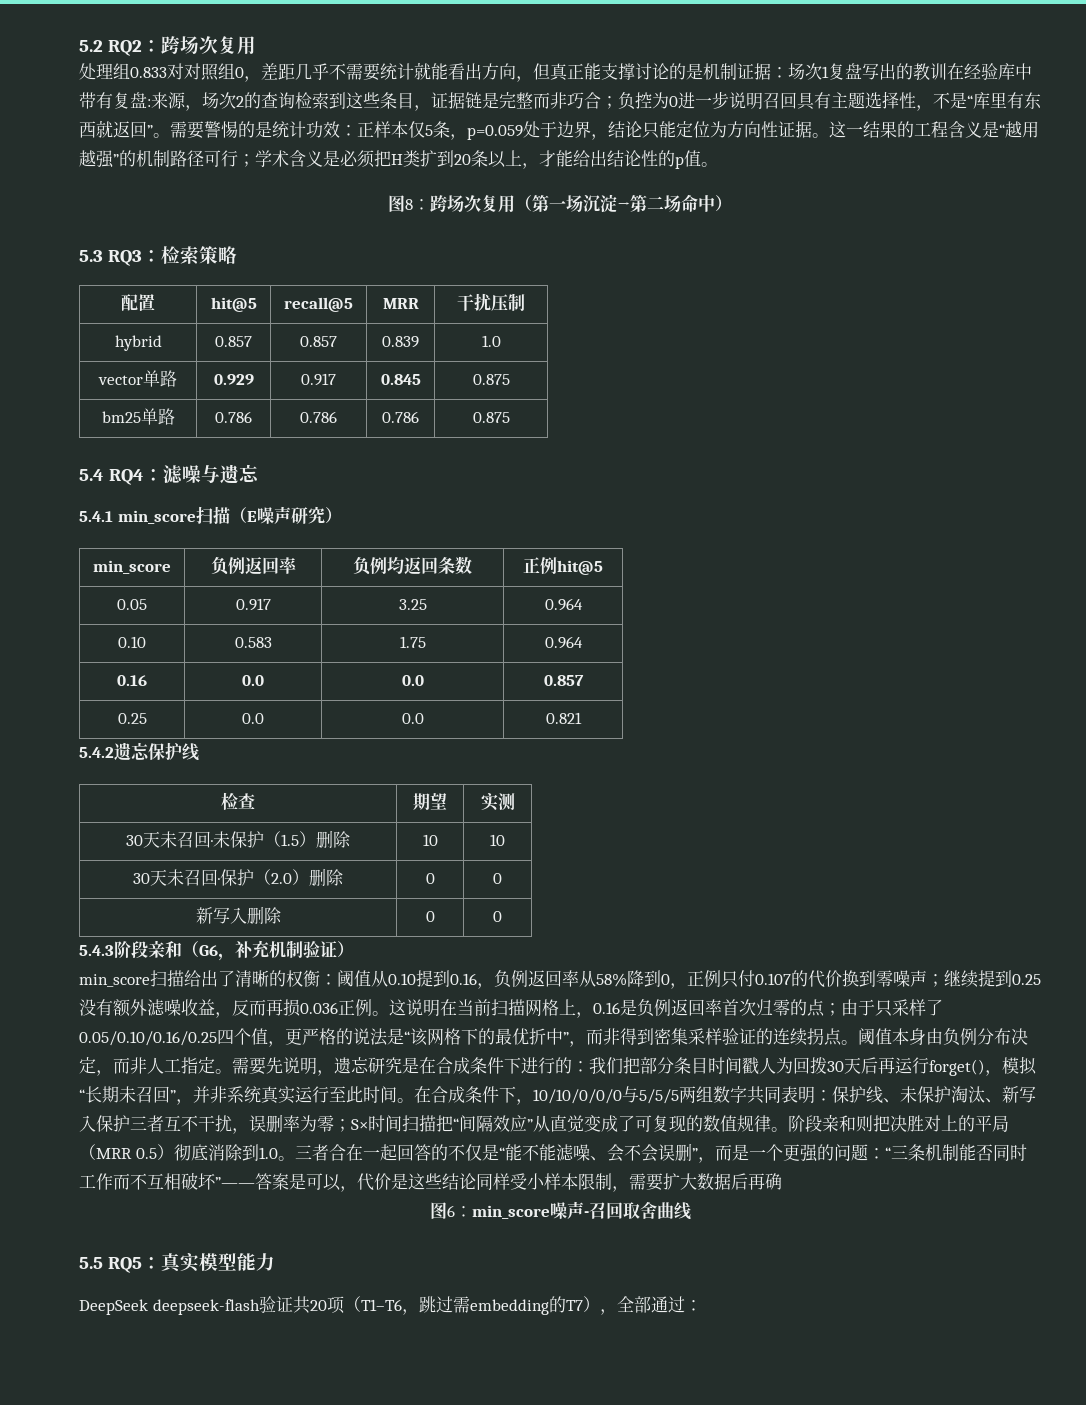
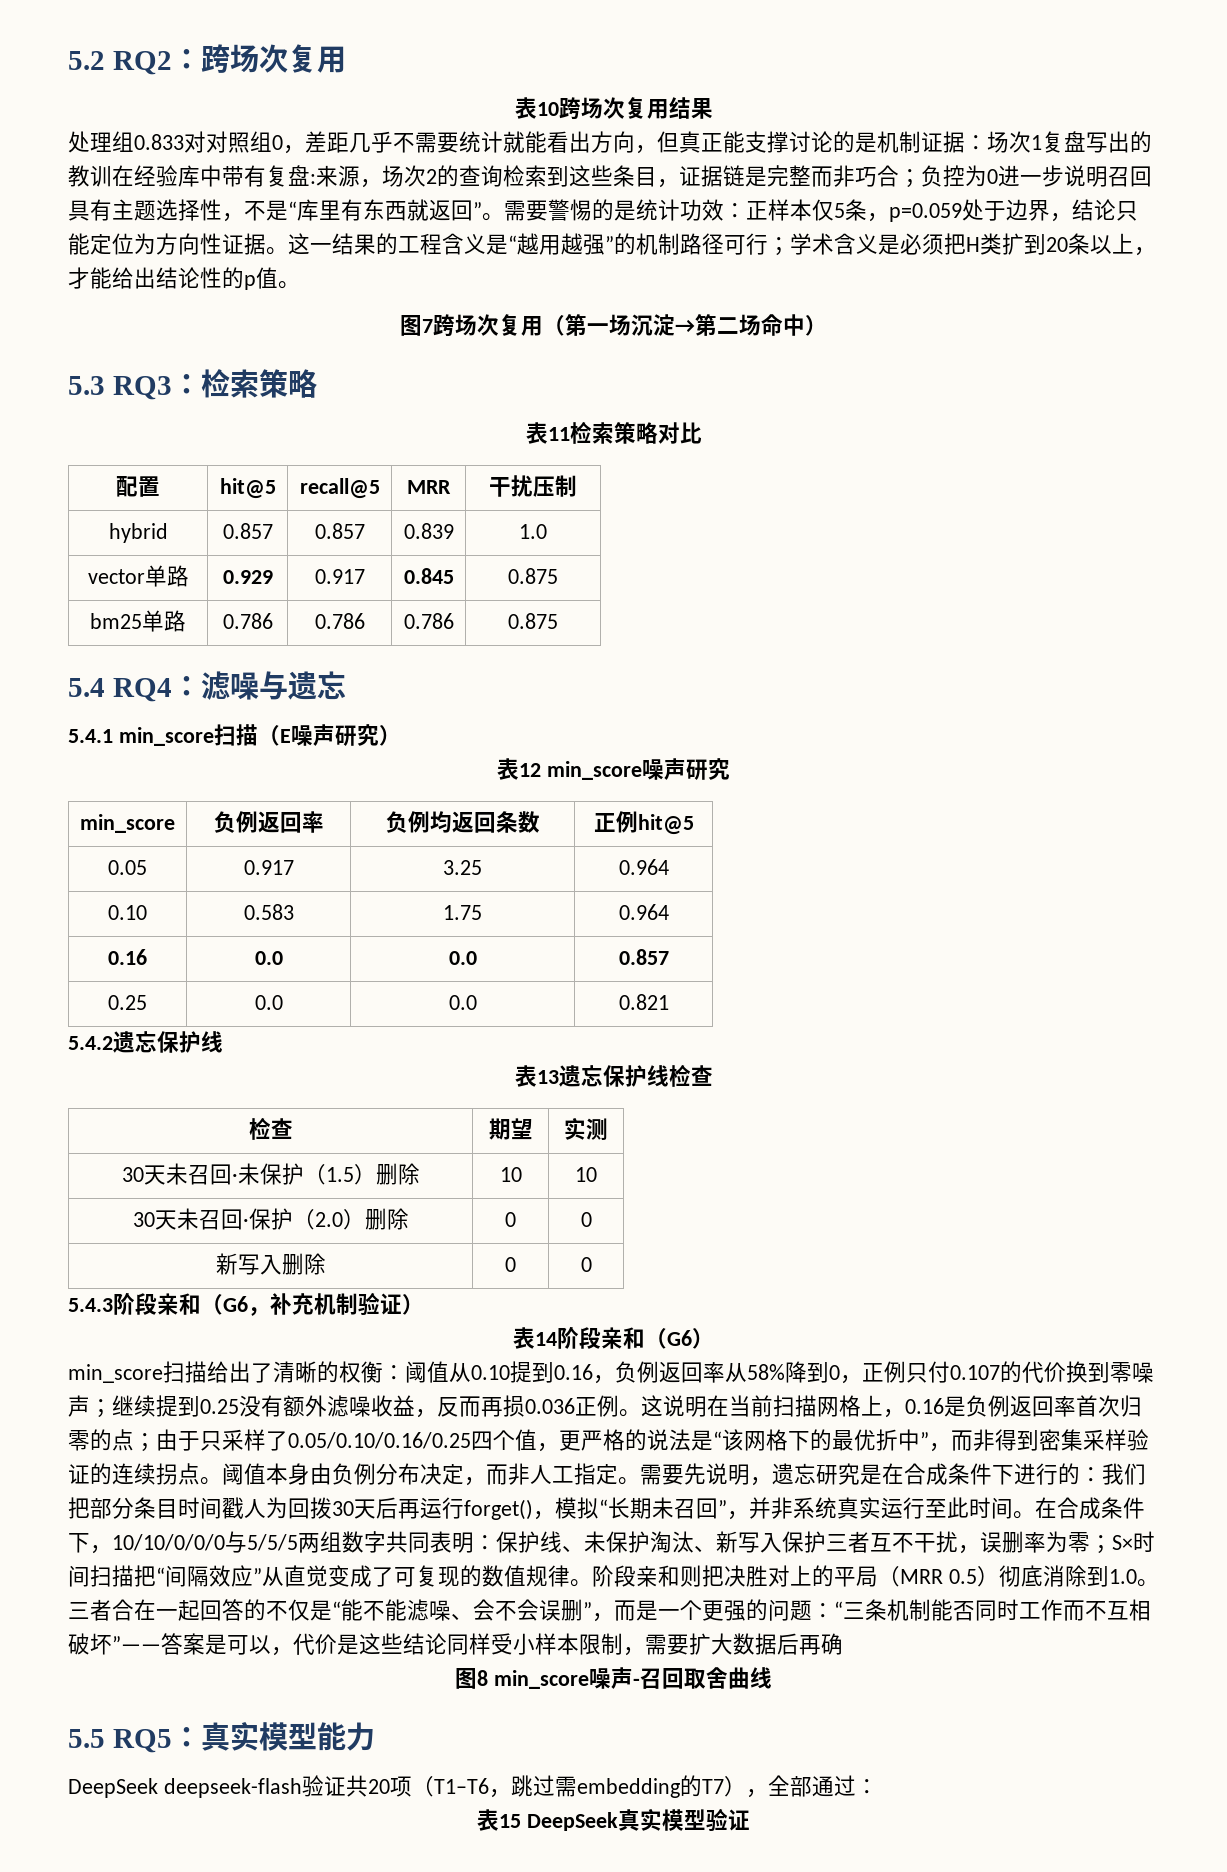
(256, 45) none -> [514,97,713,120] // 表10跨场次复用结果
[405,199,430,210] 8： -> [422,319,433,333] 7
(237, 255) none -> [525,421,702,444] // 表11检索策略对比
(342, 515) none -> [497,758,730,780] // 表12 min_score噪声研究
(199, 752) none -> [514,1064,713,1087] // 表13遗忘保护线检查
(354, 949) none -> [513,1326,714,1349] // 表14阶段亲和（G6）
[446,1205,472,1217] 6： -> [477,1670,489,1686] 8
(702, 1305) none -> [477,1808,750,1831] // 表15 DeepSeek真实模型验证

